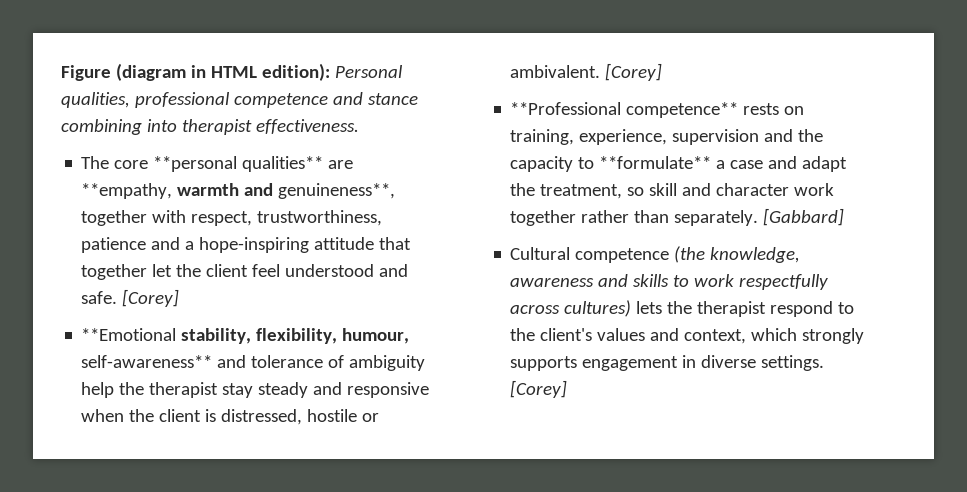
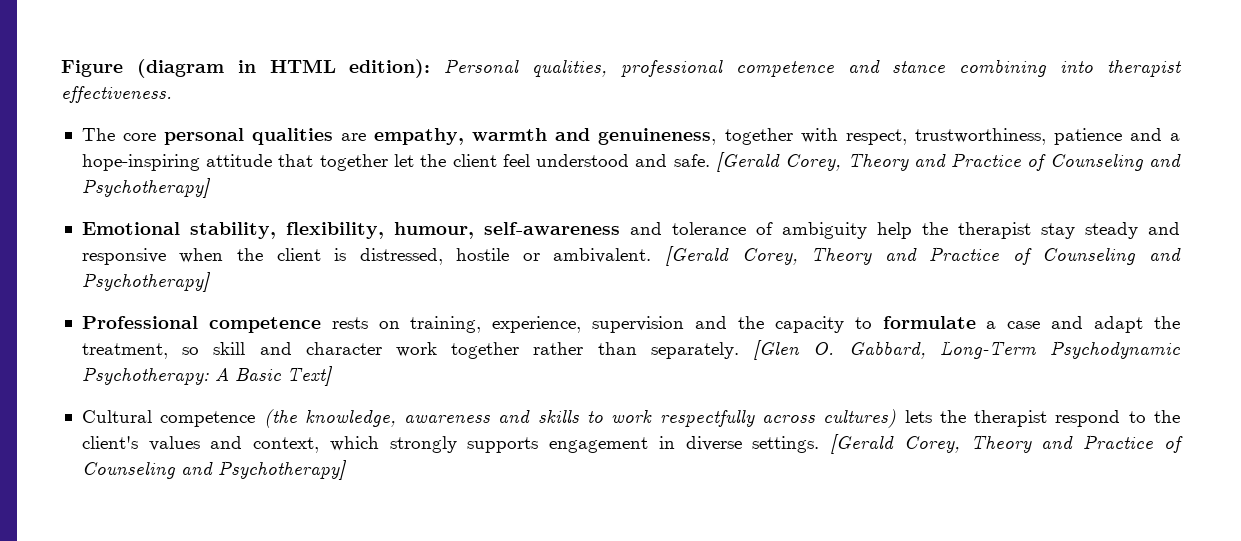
[153,156,354,172] [81,183,173,199] **personal qualities** are **empathy, -> [164,128,465,145] personal qualities are empathy,
[278,183,396,199] genuineness**, -> [598,128,717,145] genuineness,
[122,289,180,307] [81,328,177,341] [Corey] // **Emotional -> [716,152,1181,172] [81,178,211,198] [81,222,180,235] [Gerald Corey, Theory and Practice of Counseling and Psychotherapy] // Emotional
[81,355,213,368] self-awareness** -> [483,222,620,235] self-awareness
[605,63,663,81] [510,102,739,118] [Corey] // **Professional competence** -> [665,246,1181,266] [81,272,211,292] [81,316,321,333] [Gerald Corey, Theory and Practice of Counseling and Psychotherapy] // Professional competence
[599,156,712,169] **formulate** -> [882,316,976,329] formulate
[763,208,845,226] [Gabbard] -> [753,340,1180,360] [81,366,333,386] [Glen O. Gabbard, Long-Term Psychodynamic Psychotherapy: A Basic Text]
[510,380,568,398] [Corey] -> [830,434,1183,454] [81,460,347,480] [Gerald Corey, Theory and Practice of Counseling and Psychotherapy]

